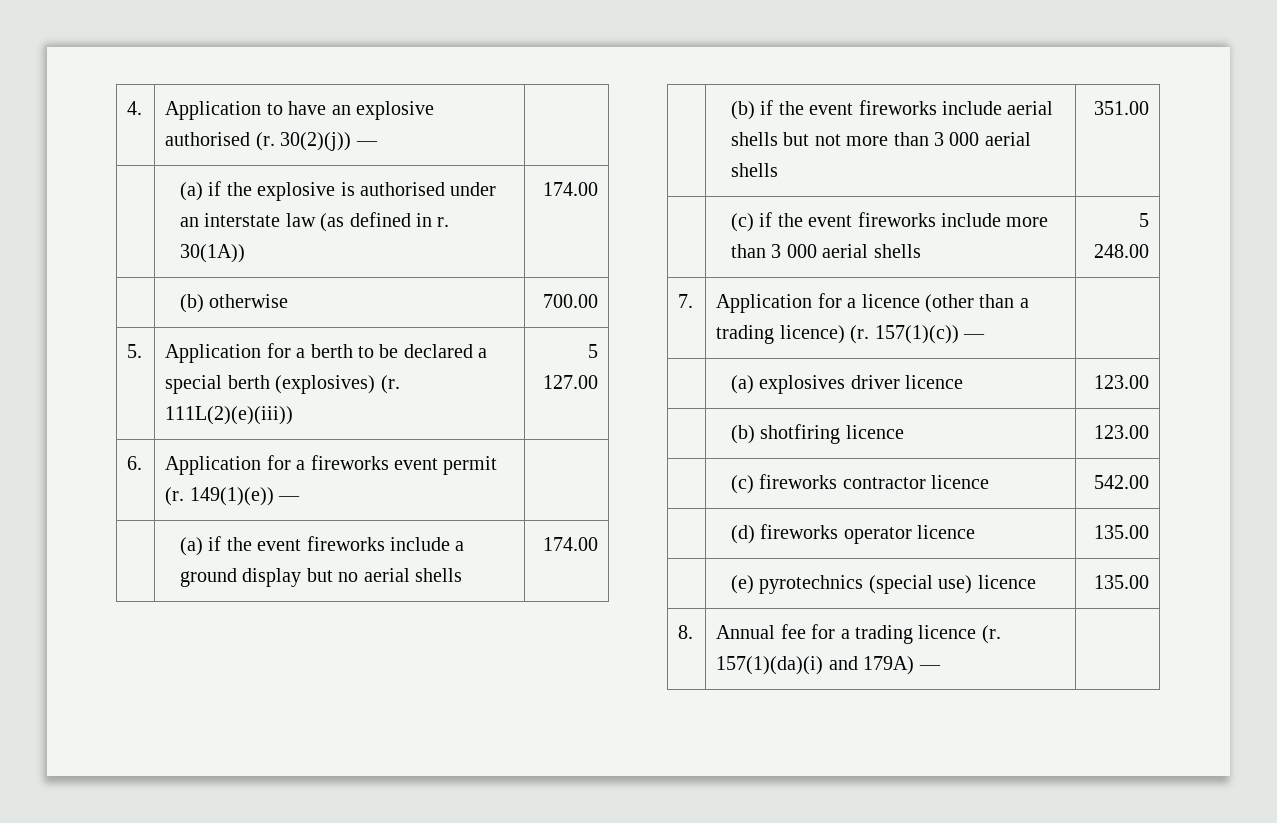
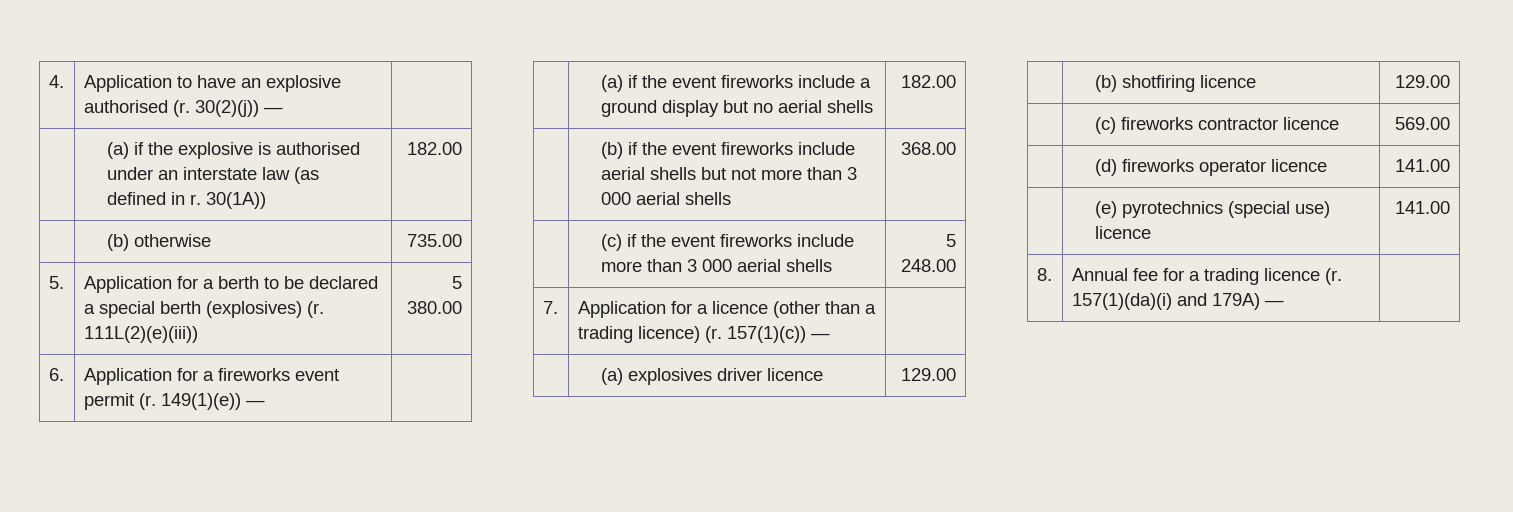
[542,182,598,196] 174.00 -> [407,142,463,155] 182.00
[542,294,598,308] 700.00 -> [407,234,463,247] 735.00
[542,375,598,389] 127.00 -> [407,301,463,314] 380.00
[542,537,598,551] 174.00 -> [901,75,957,88] 182.00
[1093,101,1149,115] 351.00 -> [901,142,957,155] 368.00
[1093,375,1149,389] 123.00 -> [901,368,957,381] 129.00
[1093,425,1149,439] 123.00 -> [1395,75,1451,88] 129.00
[1093,475,1149,489] 542.00 -> [1395,117,1451,130] 569.00
[1093,525,1149,539] 135.00 -> [1395,159,1451,172] 141.00
[1093,575,1149,589] 135.00 -> [1395,201,1451,214] 141.00

